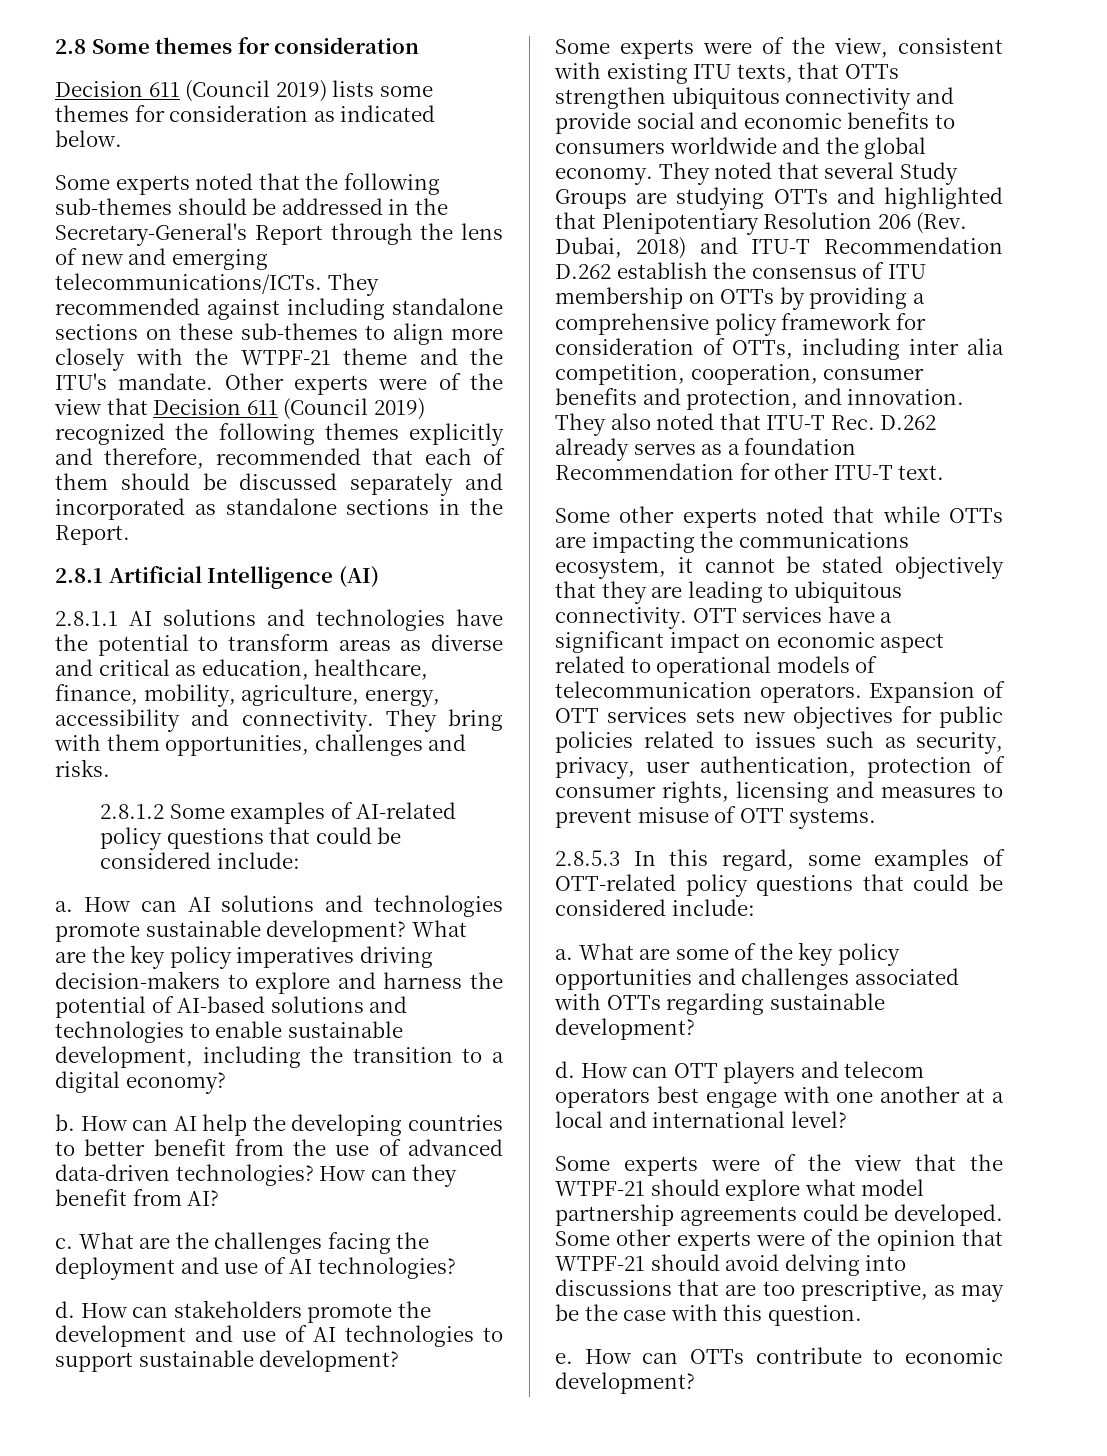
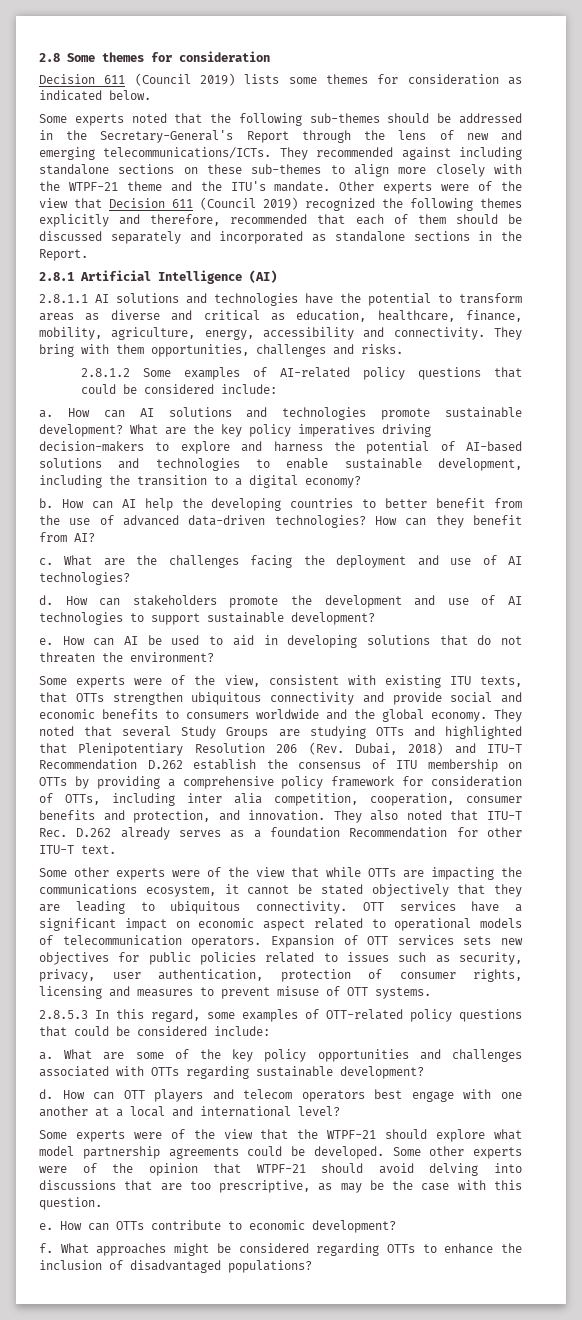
(400, 1361) none -> [39,635,522,648] [39,652,214,663] // e. How can AI be used to aid in developing solutions that do not threaten the environment?
[766,506,824,523] noted -> [172,867,285,877] were of the view
(695, 1383) none -> [39,1243,522,1256] [39,1260,312,1273] // f. What approaches might be considered regarding OTTs to enhance the inclusion of disadvantaged populations?

